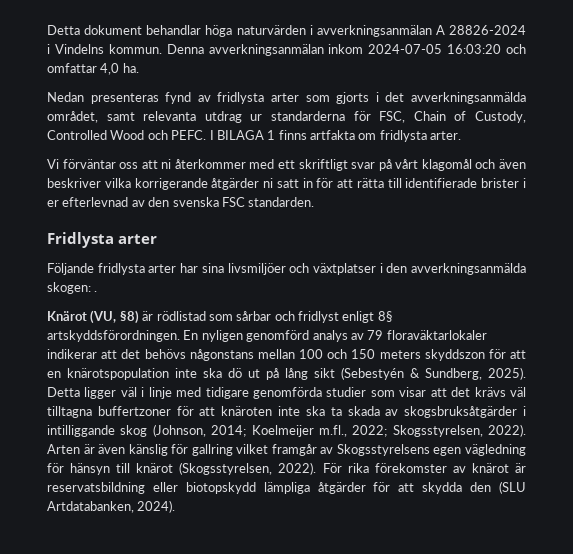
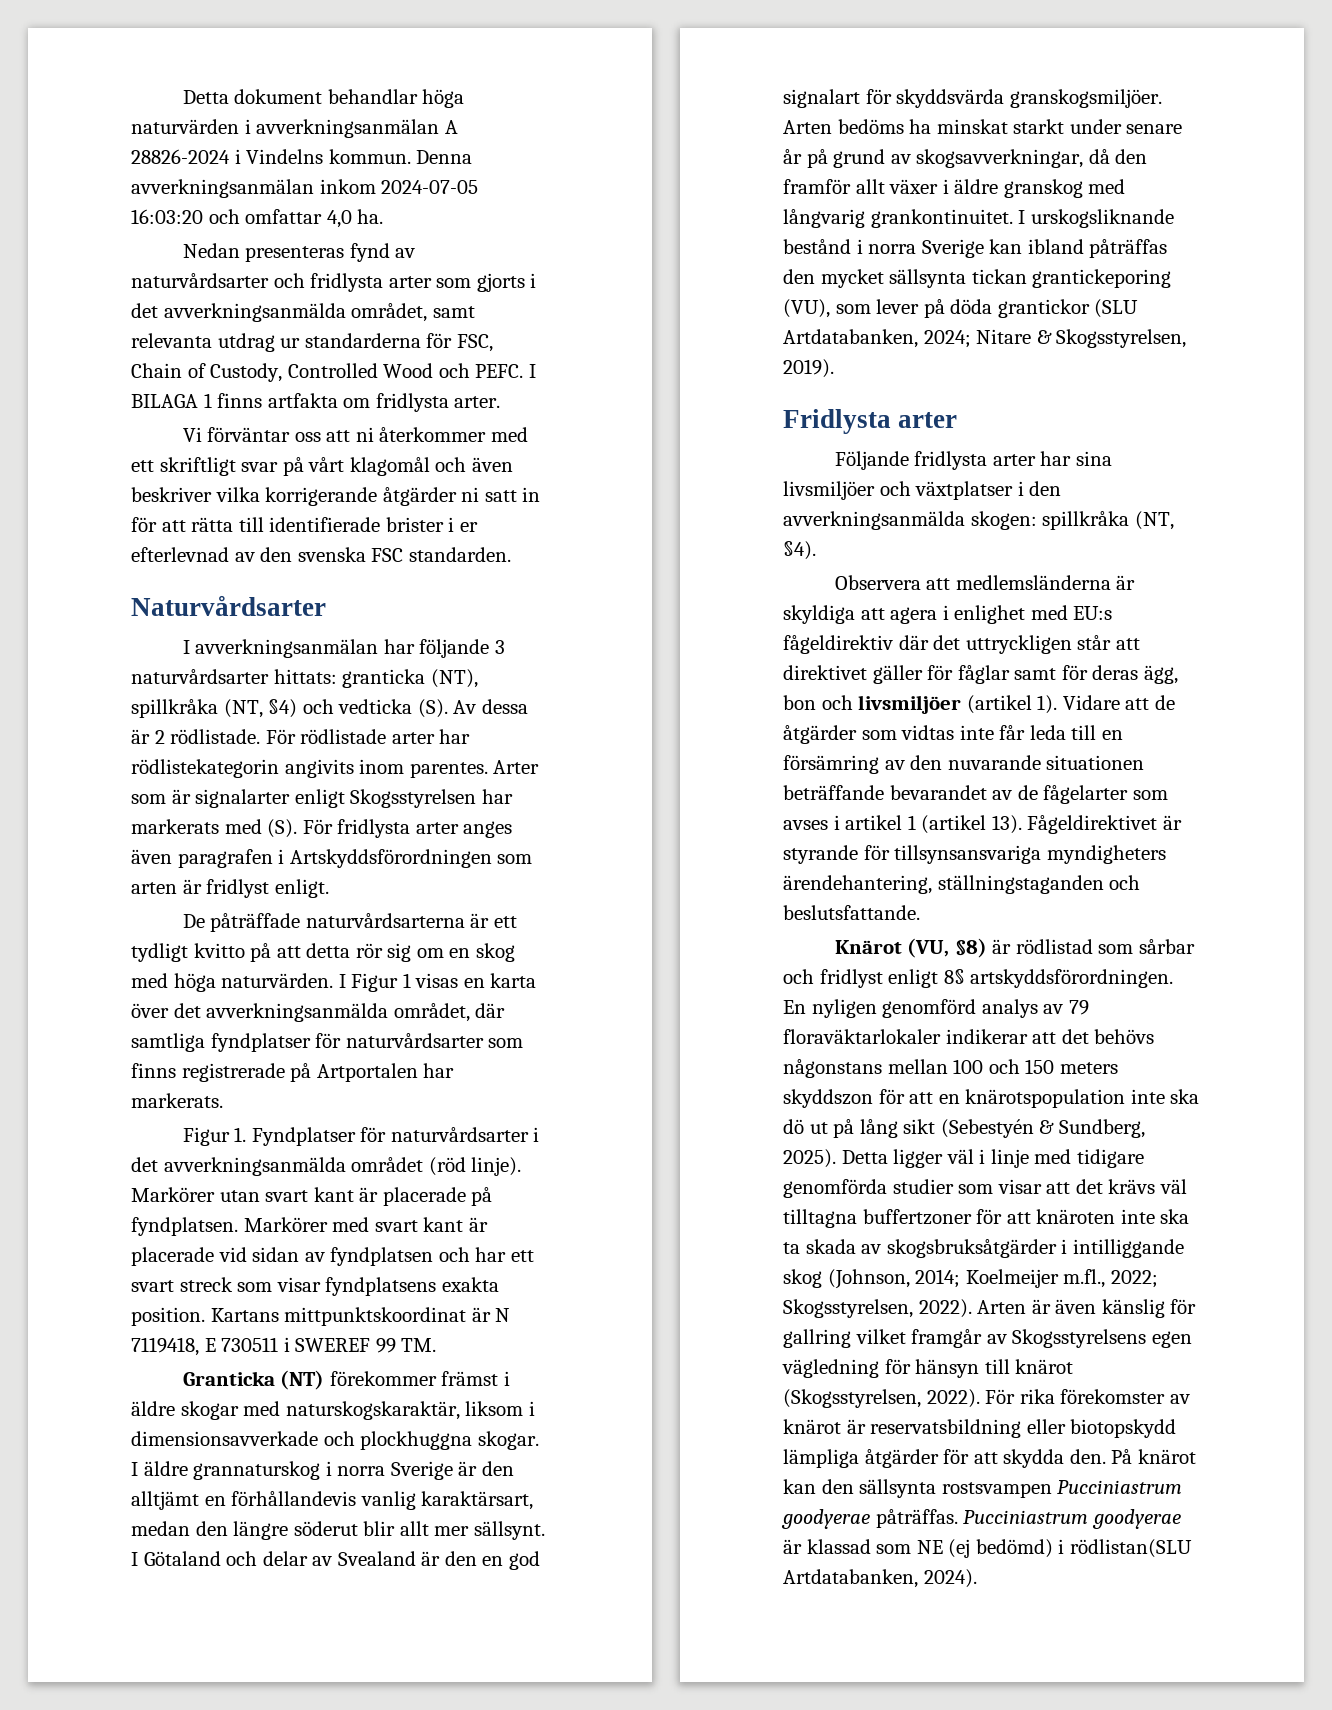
(211, 98) none -> [131,273,305,288] naturvårdsarter och
(315, 202) none -> [131,595,326,616] [182,639,505,658] [131,669,478,688] [131,699,528,718] [131,729,471,744] [131,759,540,778] [131,789,513,808] [131,819,513,838] [131,849,533,868] [131,879,329,898] [182,913,517,932] [131,943,515,962] [131,973,537,992] [131,1003,506,1022] [131,1033,524,1052] [131,1063,455,1082] [131,1093,223,1108] [182,1127,540,1146] [131,1157,522,1176] [131,1187,493,1206] [131,1217,488,1236] [131,1247,534,1266] [131,1277,499,1296] [131,1307,511,1326] [131,1337,437,1356] [182,1370,510,1390] [131,1401,535,1420] [131,1431,539,1450] [131,1461,514,1480] [131,1491,534,1510] [131,1521,545,1540] [131,1551,540,1570] [783,89,1162,108] [783,119,1183,134] [783,149,1148,168] [783,179,1126,198] [783,209,1174,228] [783,239,1168,258] [783,269,1172,288] [783,299,1139,318] [783,329,1187,348] [783,359,834,378] // Naturvårdsarter // I avverkningsanmälan har följande 3 naturvårdsarter hittats: granticka (NT), spillkråka (NT, §4) och vedticka (S). Av dessa är 2 rödlistade. För rödlistade arter har rödlistekategorin angivits inom parentes. Arter som är signalarter enligt Skogsstyrelsen har markerats med (S). För fridlysta arter anges även paragrafen i Artskyddsförordningen som arten är fridlyst enligt. // De påträffade naturvårdsarterna är ett tydligt kvitto på att detta rör sig om en skog med höga naturvärden. I Figur 1 visas en karta över det avverkningsanmälda området, där samtliga fyndplatser för naturvårdsarter som finns registrerade på Artportalen har markerats. // Figur 1. Fyndplatser för naturvårdsarter i det avverkningsanmälda området (röd linje). Markörer utan svart kant är placerade på fyndplatsen. Markörer med svart kant är placerade vid sidan av fyndplatsen och har ett svart streck som visar fyndplatsens exakta position. Kartans mittpunktskoordinat är N 7119418, E 730511 i SWEREF 99 TM. // Granticka (NT) förekommer främst i äldre skogar med naturskogskaraktär, liksom i dimensionsavverkade och plockhuggna skogar. I äldre grannaturskog i norra Sverige är den alltjämt en förhållandevis vanlig karaktärsart, medan den längre söderut blir allt mer sällsynt. I Götaland och delar av Svealand är den en god signalart för skyddsvärda granskogsmiljöer. Arten bedöms ha minskat starkt under senare år på grund av skogsavverkningar, då den framför allt växer i äldre granskog med långvarig grankontinuitet. I urskogsliknande bestånd i norra Sverige kan ibland påträffas den mycket sällsynta tickan grantickeporing (VU), som lever på döda grantickor (SLU Artdatabanken, 2024; Nitare & Skogsstyrelsen, 2019).
[94,291,98,292] . -> [1042,511,1174,530] [783,541,816,560] [834,575,1136,590] [783,605,1113,624] [783,635,1140,654] [783,665,1178,684] [783,695,1175,714] [783,725,1123,744] [783,755,1145,774] [783,785,1168,804] [783,815,1182,834] [783,845,1166,864] [783,875,1141,894] [783,905,920,920] spillkråka (NT, §4). // Observera att medlemsländerna är skyldiga att agera i enlighet med EU:s fågeldirektiv där det uttryckligen står att direktivet gäller för fåglar samt för deras ägg, bon och livsmiljöer (artikel 1). Vidare att de åtgärder som vidtas inte får leda till en försämring av den nuvarande situationen beträffande bevarandet av de fågelarter som avses i artikel 1 (artikel 13). Fågeldirektivet är styrande för tillsynsansvariga myndigheters ärendehantering, ställningstaganden och beslutsfattande.
[470,481,527,494] den (SLU -> [1069,1449,1196,1464] [783,1479,1183,1498] [781,1509,1181,1529] [783,1539,1192,1558] den. På knärot kan den sällsynta rostsvampen Pucciniastrum goodyerae påträffas. Pucciniastrum goodyerae är klassad som NE (ej bedömd) i rödlistan(SLU

